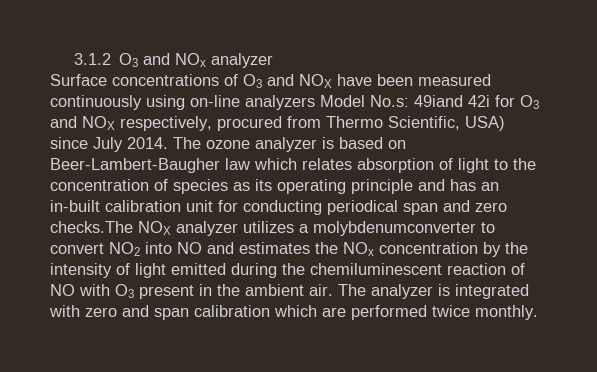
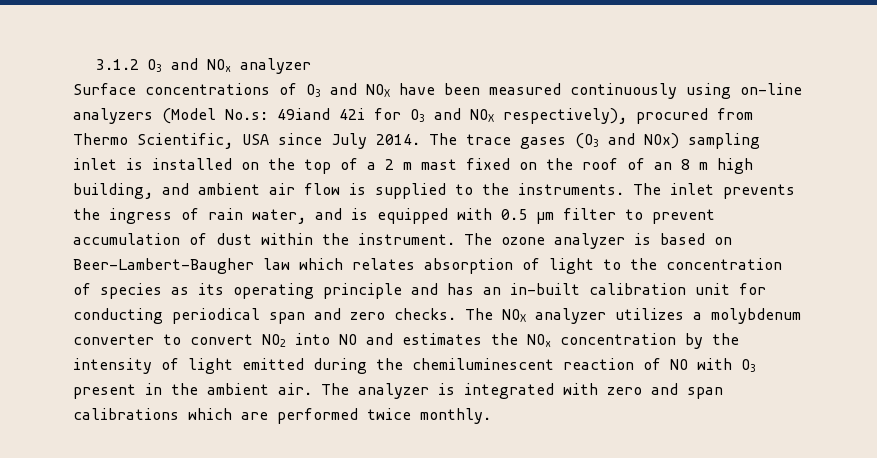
[320,95,365,107] Model -> [162,108,216,124] (Model
[120,116,212,131] respectively, -> [503,108,627,124] respectively),
[465,116,505,131] USA) -> [242,134,269,145] USA
(201, 143) none -> [466,133,760,149] [73,158,753,174] [73,183,795,199] [73,208,715,224] [73,233,492,245] trace gases (O3 and NOx) sampling inlet is installed on the top of a 2 m mast fixed on the roof of an 8 m high building, and ambient air flow is supplied to the instruments. The inlet prevents the ingress of rain water, and is equipped with 0.5 μm filter to prevent accumulation of dust within the instrument. The
[50,221,133,233] checks.The -> [394,308,493,320] checks. The
[313,221,476,236] molybdenumconverter -> [711,308,801,324] [73,334,154,345] molybdenum converter
[194,305,270,317] calibration -> [73,408,179,420] calibrations

